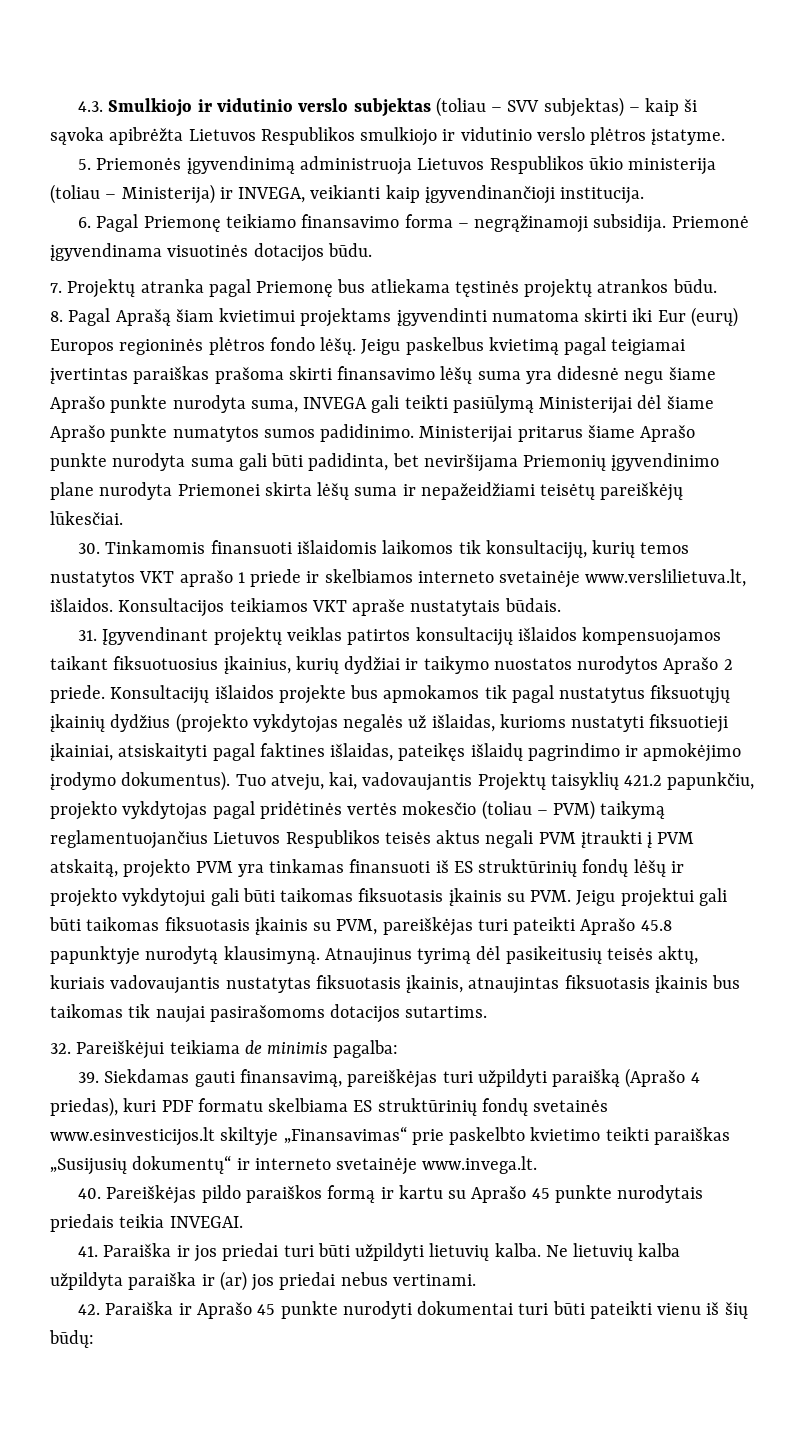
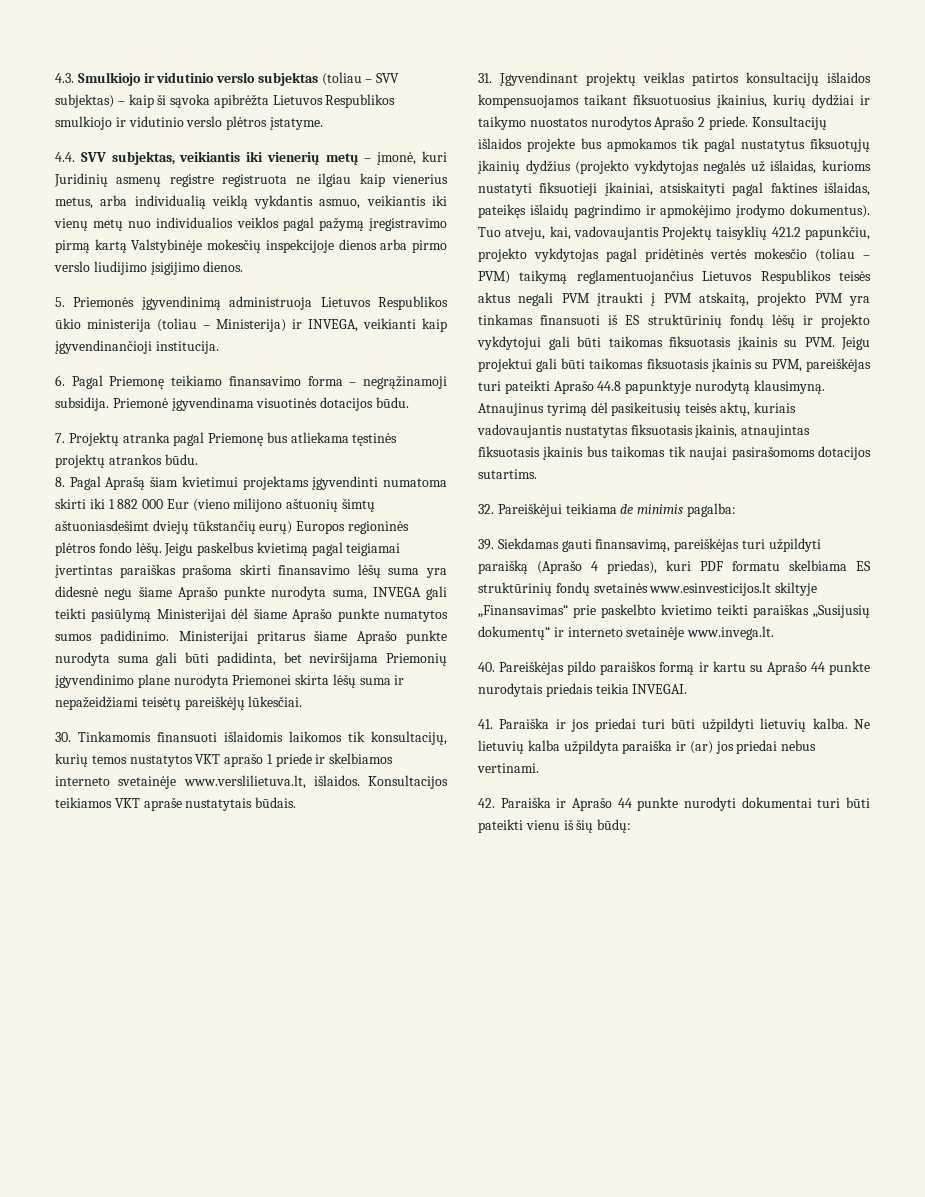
(726, 136) none -> [55,151,447,165] [54,173,448,187] [55,195,447,209] [54,217,447,231] [55,239,448,253] [54,261,244,275] // 4.4. SVV subjektas, veikiantis iki vienerių metų – įmonė, kuri Juridinių asmenų registre registruota ne ilgiau kaip vienerius metus, arba individualią veiklą vykdantis asmuo, veikiantis iki vienų metų nuo individualios veiklos pagal pažymą įregistravimo pirmą kartą Valstybinėje mokesčių inspekcijoje dienos arba pirmo verslo liudijimo įsigijimo dienos.
[657,307,738,327] Eur (eurų) -> [108,498,376,512] [55,520,293,534] 1 882 000 Eur (vieno milijono aštuonių šimtų aštuoniasdešimt dviejų tūkstančių eurų)
[640,920,672,931] 45.8 -> [597,381,622,391] 44.8
[531,1188,550,1199] 45 -> [810,662,825,672] 44
[257,1304,276,1315] 45 -> [617,798,632,808] 44

